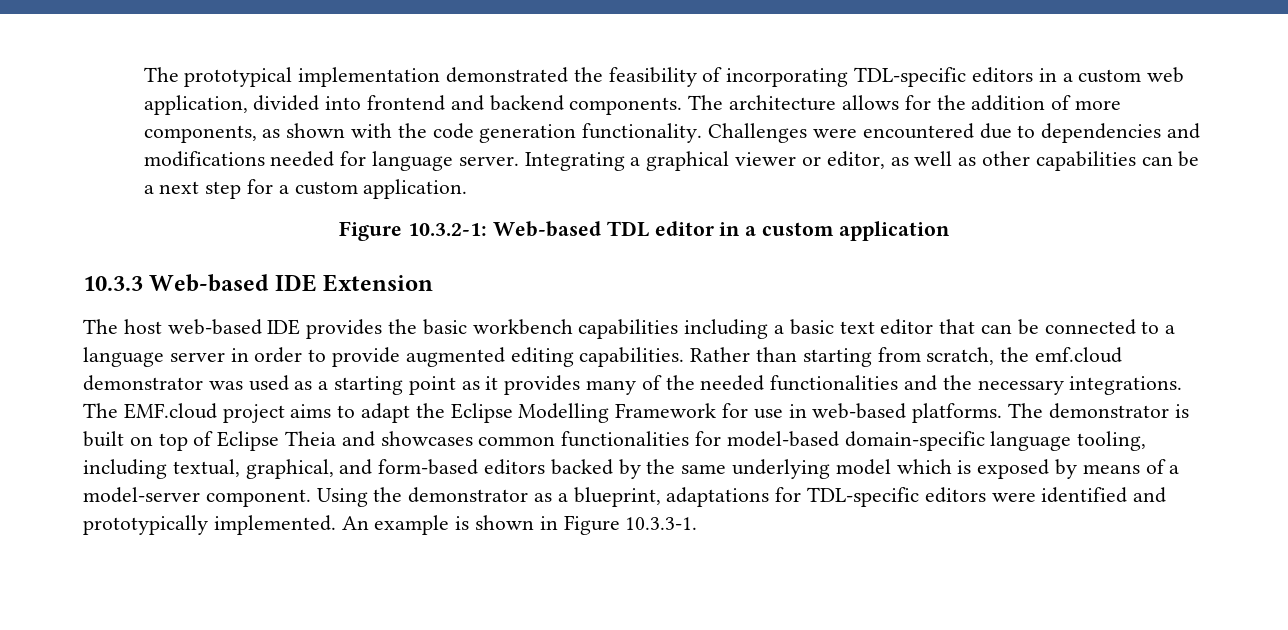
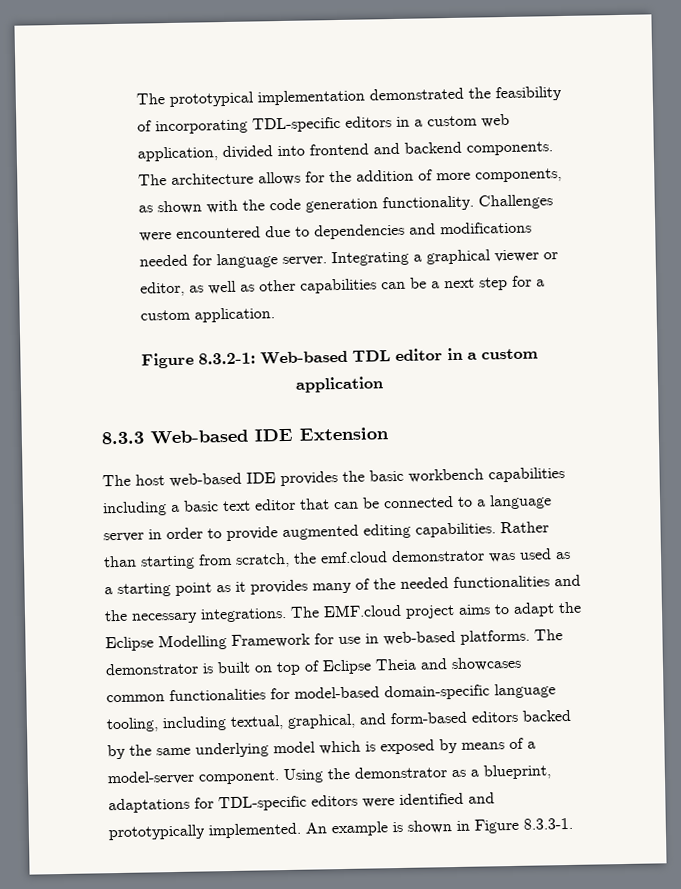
[408,223,488,236] 10.3.2-1: -> [197,352,256,365] 8.3.2-1:
[83,276,143,291] 10.3.3 -> [101,431,144,445] 8.3.3
[625,517,698,530] 10.3.3-1. -> [523,817,573,830] 8.3.3-1.

